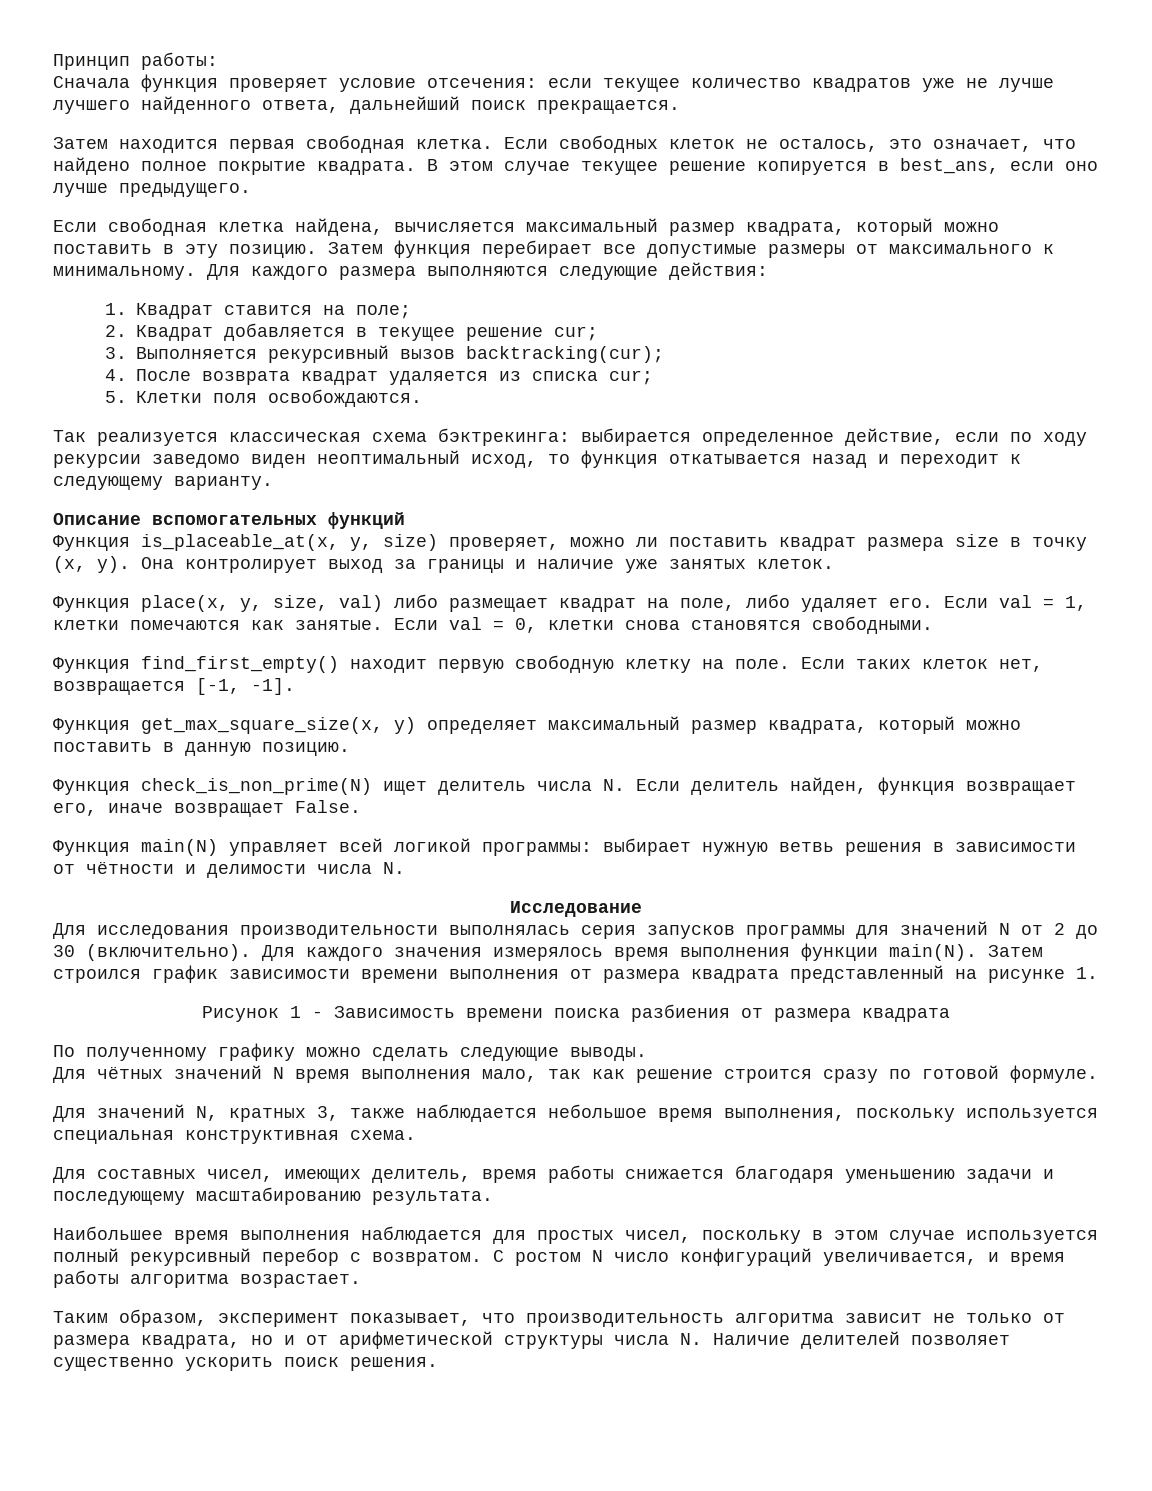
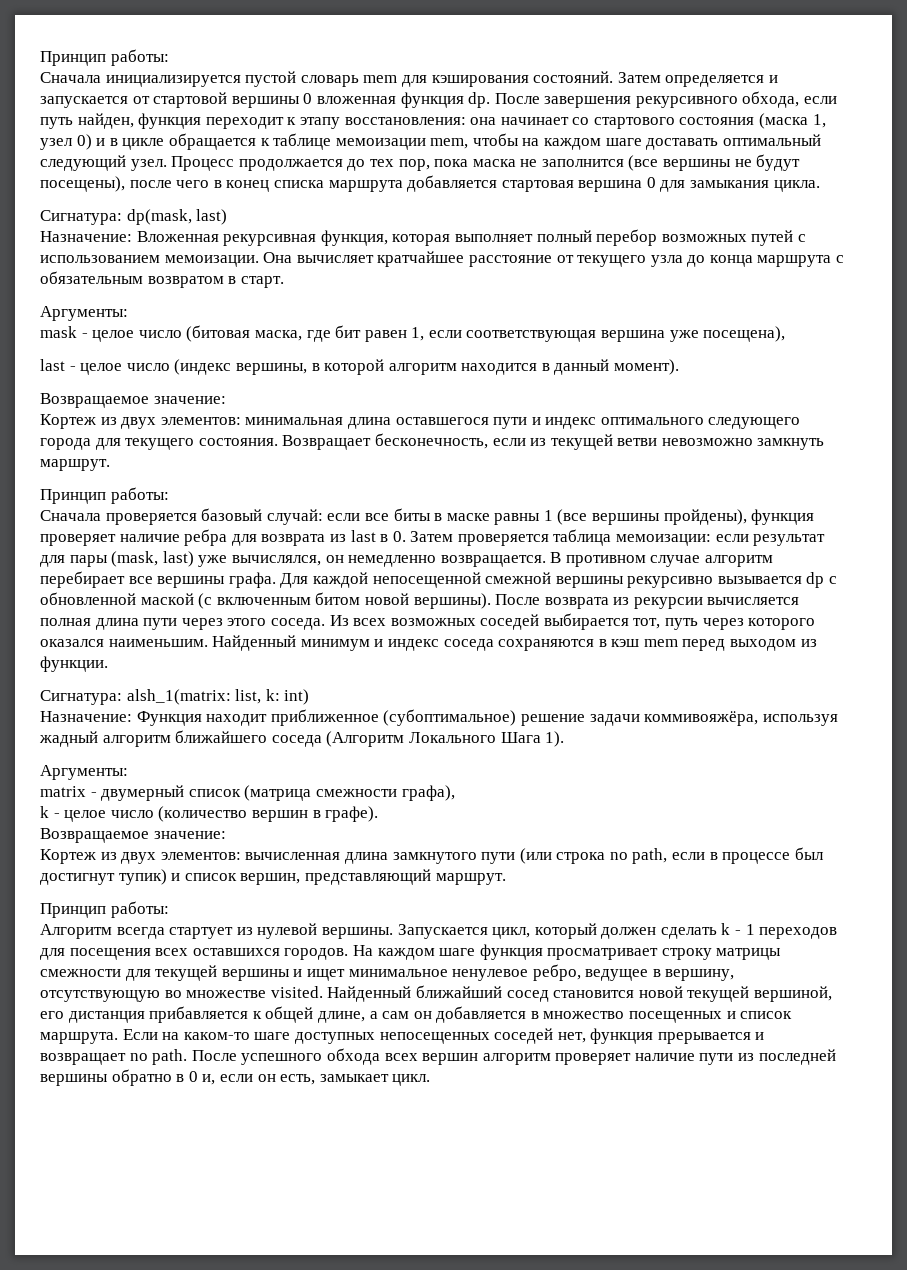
[53,52,218,70] [53,74,1054,92] [53,96,680,114] [53,135,1076,153] [53,157,1098,175] [53,183,251,197] [53,218,999,236] [53,240,1054,258] [53,262,768,280] [104,303,411,319] [104,323,598,341] [104,345,664,363] [104,369,653,385] [104,389,422,407] [53,428,1087,446] [53,450,1021,468] [53,476,273,490] [53,512,405,529] [53,534,1087,551] [53,556,834,573] [53,594,1087,612] [53,616,933,634] [53,655,1043,673] [53,678,295,695] [53,716,1021,734] [53,742,350,756] [53,777,1076,795] [53,800,361,817] [53,838,1076,856] [53,861,405,878] [510,901,642,917] [53,921,1098,939] [53,943,1043,961] [53,965,1098,983] [202,1004,950,1022] [53,1043,647,1061] [53,1065,1098,1083] [53,1104,1098,1122] [53,1130,416,1144] [53,1165,1054,1183] [53,1187,493,1205] [53,1226,1098,1244] [53,1248,1065,1266] [53,1270,361,1288] [53,1309,1065,1327] [53,1331,1010,1349] [53,1357,438,1371] Принцип работы: // Сначала функция проверяет условие отсечения: если текущее количество квадратов уже не лучше лучшего найденного ответа, дальнейший поиск прекращается. // Затем находится первая свободная клетка. Если свободных клеток не осталось, это означает, что найдено полное покрытие квадрата. В этом случае текущее решение копируется в best_ans, если оно лучше предыдущего. // Если свободная клетка найдена, вычисляется максимальный размер квадрата, который можно поставить в эту позицию. Затем функция перебирает все допустимые размеры от максимального к минимальному. Для каждого размера выполняются следующие действия: // 1. Квадрат ставится на поле; // 2. Квадрат добавляется в текущее решение cur; // 3. Выполняется рекурсивный вызов backtracking(cur); // 4. После возврата квадрат удаляется из списка cur; // 5. Клетки поля освобождаются. // Так реализуется классическая схема бэктрекинга: выбирается определенное действие, если по ходу рекурсии заведомо виден неоптимальный исход, то функция откатывается назад и переходит к следующему варианту. // Описание вспомогательных функций // Функция is_placeable_at(x, y, size) проверяет, можно ли поставить квадрат размера size в точку (x, y). Она контролирует выход за границы и наличие уже занятых клеток. // Функция place(x, y, size, val) либо размещает квадрат на поле, либо удаляет его. Если val = 1, клетки помечаются как занятые. Если val = 0, клетки снова становятся свободными. // Функция find_first_empty() находит первую свободную клетку на поле. Если таких клеток нет, возвращается [-1, -1]. // Функция get_max_square_size(x, y) определяет максимальный размер квадрата, который можно поставить в данную позицию. // Функция check_is_non_prime(N) ищет делитель числа N. Если делитель найден, функция возвращает его, иначе возвращает False. // Функция main(N) управляет всей логикой программы: выбирает нужную ветвь решения в зависимости от чётности и делимости числа N. // Исследование // Для исследования производительности выполнялась серия запусков программы для значений N от 2 до 30 (включительно). Для каждого значения измерялось время выполнения функции main(N). Затем строился график зависимости времени выполнения от размера квадрата представленный на рисунке 1. // Рисунок 1 - Зависимость времени поиска разбиения от размера квадрата // По полученному графику можно сделать следующие выводы. // Для чётных значений N время выполнения мало, так как решение строится сразу по готовой формуле. // Для значений N, кратных 3, также наблюдается небольшое время выполнения, поскольку используется специальная конструктивная схема. // Для составных чисел, имеющих делитель, время работы снижается благодаря уменьшению задачи и последующему масштабированию результата. // Наибольшее время выполнения наблюдается для простых чисел, поскольку в этом случае используется полный рекурсивный перебор с возвратом. С ростом N число конфигураций увеличивается, и время работы алгоритма возрастает. // Таким образом, эксперимент показывает, что производительность алгоритма зависит не только от размера квадрата, но и от арифметической структуры числа N. Наличие делителей позволяет существенно ускорить поиск решения. -> [40,49,169,66] [40,71,778,87] [40,91,838,108] [40,113,826,129] [40,133,821,150] [40,154,801,171] [40,175,820,192] [40,209,228,225] [40,229,806,246] [40,251,845,267] [40,271,284,288] [40,306,128,321] [40,325,786,342] [40,359,680,375] [40,393,226,408] [40,414,801,429] [40,433,825,450] [40,459,110,471] [40,487,169,504] [40,508,815,525] [40,529,826,546] [40,551,774,567] [40,571,838,588] [40,592,800,609] [40,613,816,630] [40,635,817,651] [40,656,108,672] [40,689,310,705] [40,709,838,726] [39,730,565,747] [40,765,128,780] [40,785,455,801] [40,806,379,822] [40,828,226,843] [40,847,824,864] [40,869,506,885] [40,901,169,918] [40,923,838,939] [40,944,782,960] [40,964,735,981] [40,985,832,1002] [40,1006,793,1023] [40,1028,765,1044] [40,1048,836,1065] [40,1069,431,1086] Принцип работы: // Сначала инициализируется пустой словарь mem для кэширования состояний. Затем определяется и запускается от стартовой вершины 0 вложенная функция dp. После завершения рекурсивного обхода, если путь найден, функция переходит к этапу восстановления: она начинает со стартового состояния (маска 1, узел 0) и в цикле обращается к таблице мемоизации mem, чтобы на каждом шаге доставать оптимальный следующий узел. Процесс продолжается до тех пор, пока маска не заполнится (все вершины не будут посещены), после чего в конец списка маршрута добавляется стартовая вершина 0 для замыкания цикла. // Сигнатура: dp(mask, last) // Назначение: Вложенная рекурсивная функция, которая выполняет полный перебор возможных путей с использованием мемоизации. Она вычисляет кратчайшее расстояние от текущего узла до конца маршрута с обязательным возвратом в старт. // Аргументы: // mask - целое число (битовая маска, где бит равен 1, если соответствующая вершина уже посещена), // last - целое число (индекс вершины, в которой алгоритм находится в данный момент). // Возвращаемое значение: // Кортеж из двух элементов: минимальная длина оставшегося пути и индекс оптимального следующего города для текущего состояния. Возвращает бесконечность, если из текущей ветви невозможно замкнуть маршрут. // Принцип работы: // Сначала проверяется базовый случай: если все биты в маске равны 1 (все вершины пройдены), функция проверяет наличие ребра для возврата из last в 0. Затем проверяется таблица мемоизации: если результат для пары (mask, last) уже вычислялся, он немедленно возвращается. В противном случае алгоритм перебирает все вершины графа. Для каждой непосещенной смежной вершины рекурсивно вызывается dp с обновленной маской (с включенным битом новой вершины). После возврата из рекурсии вычисляется полная длина пути через этого соседа. Из всех возможных соседей выбирается тот, путь через которого оказался наименьшим. Найденный минимум и индекс соседа сохраняются в кэш mem перед выходом из функции. // Сигнатура: alsh_1(matrix: list, k: int) // Назначение: Функция находит приближенное (субоптимальное) решение задачи коммивояжёра, используя жадный алгоритм ближайшего соседа (Алгоритм Локального Шага 1). // Аргументы: // matrix - двумерный список (матрица смежности графа), // k - целое число (количество вершин в графе). // Возвращаемое значение: // Кортеж из двух элементов: вычисленная длина замкнутого пути (или строка no path, если в процессе был достигнут тупик) и список вершин, представляющий маршрут. // Принцип работы: // Алгоритм всегда стартует из нулевой вершины. Запускается цикл, который должен сделать k - 1 переходов для посещения всех оставшихся городов. На каждом шаге функция просматривает строку матрицы смежности для текущей вершины и ищет минимальное ненулевое ребро, ведущее в вершину, отсутствующую во множестве visited. Найденный ближайший сосед становится новой текущей вершиной, его дистанция прибавляется к общей длине, а сам он добавляется в множество посещенных и список маршрута. Если на каком-то шаге доступных непосещенных соседей нет, функция прерывается и возвращает no path. После успешного обхода всех вершин алгоритм проверяет наличие пути из последней вершины обратно в 0 и, если он есть, замыкает цикл.

